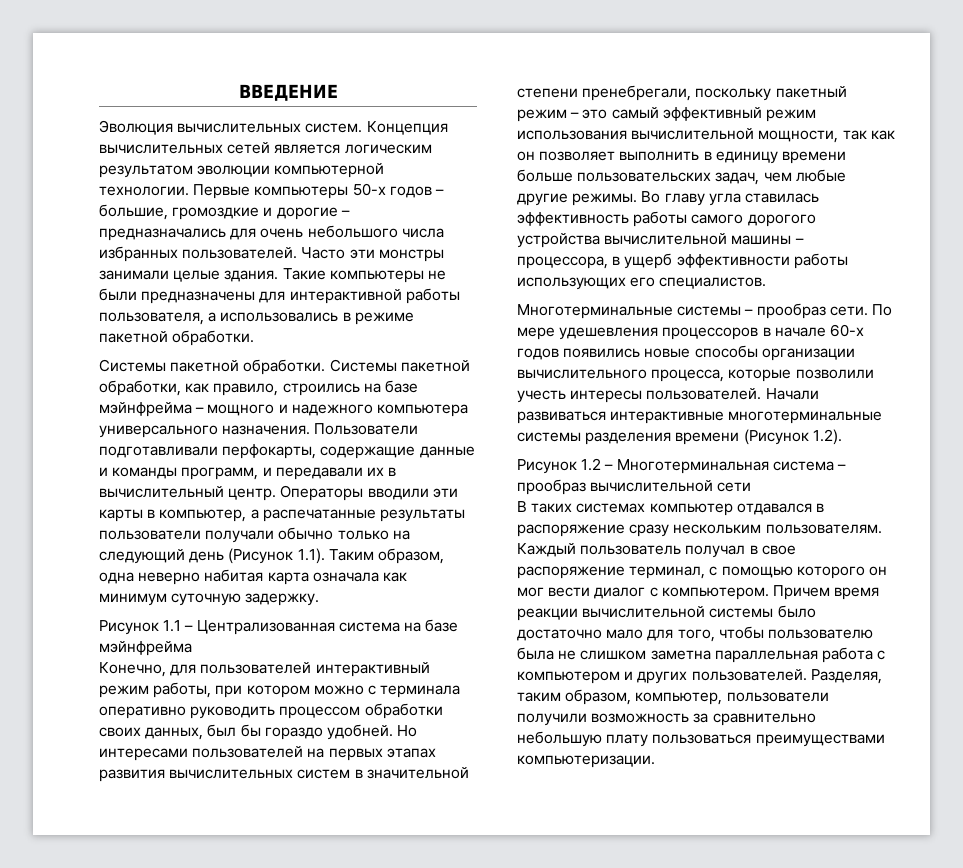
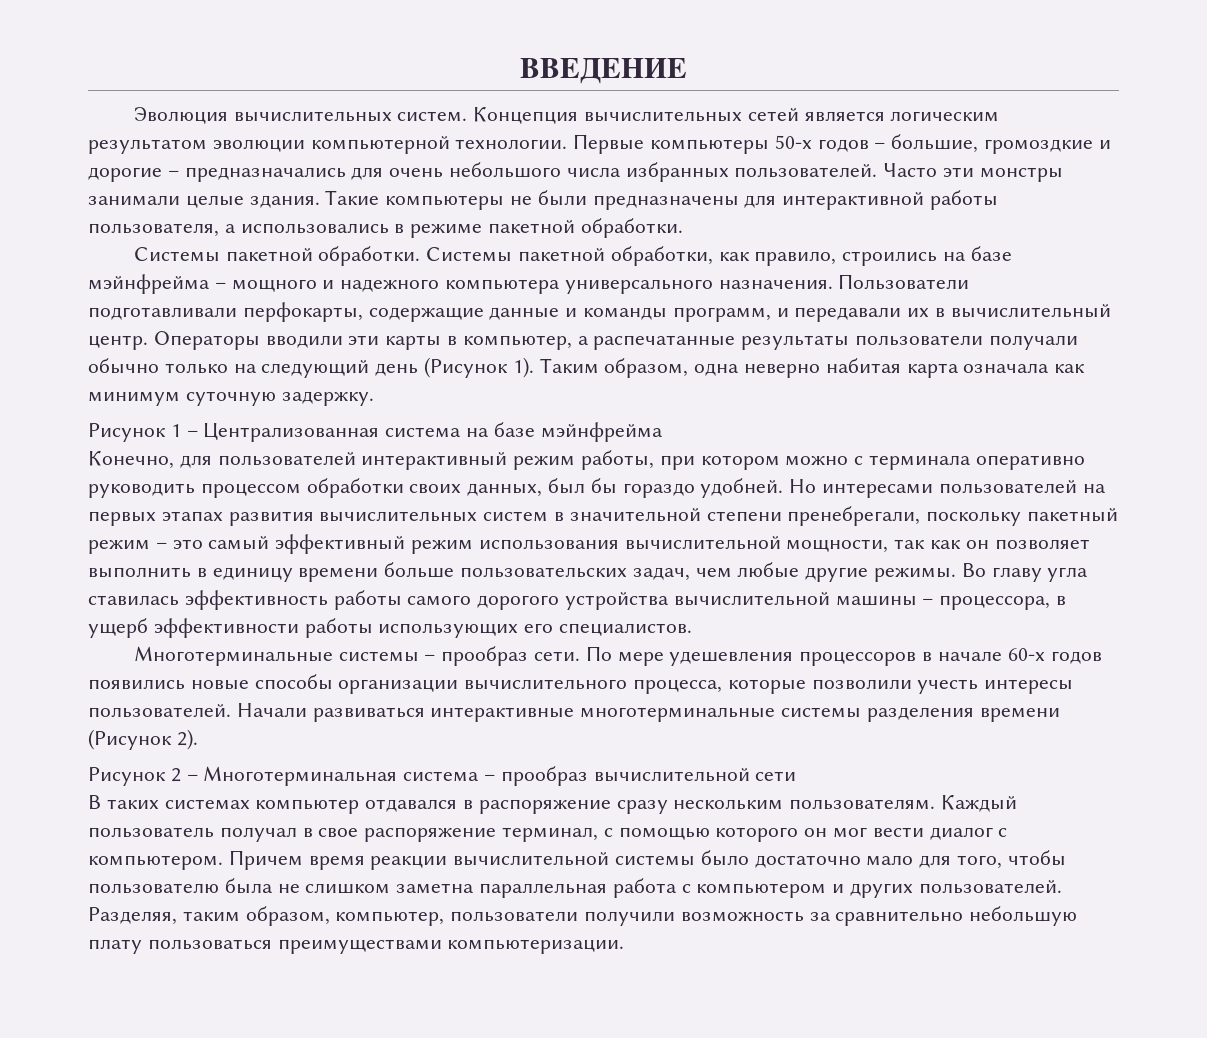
[297,548,325,564] 1.1). -> [512,357,534,378] 1).
[163,620,182,632] 1.1 -> [170,424,181,437] 1
[812,429,842,445] [517,458,602,474] 1.2). // Рисунок 1.2 -> [176,729,198,750] [88,767,181,786] 2). // Рисунок 2

